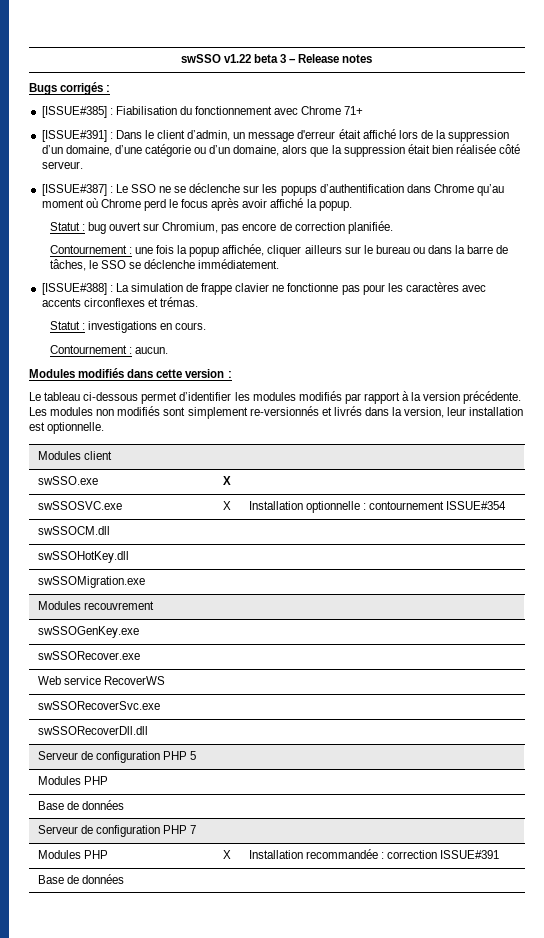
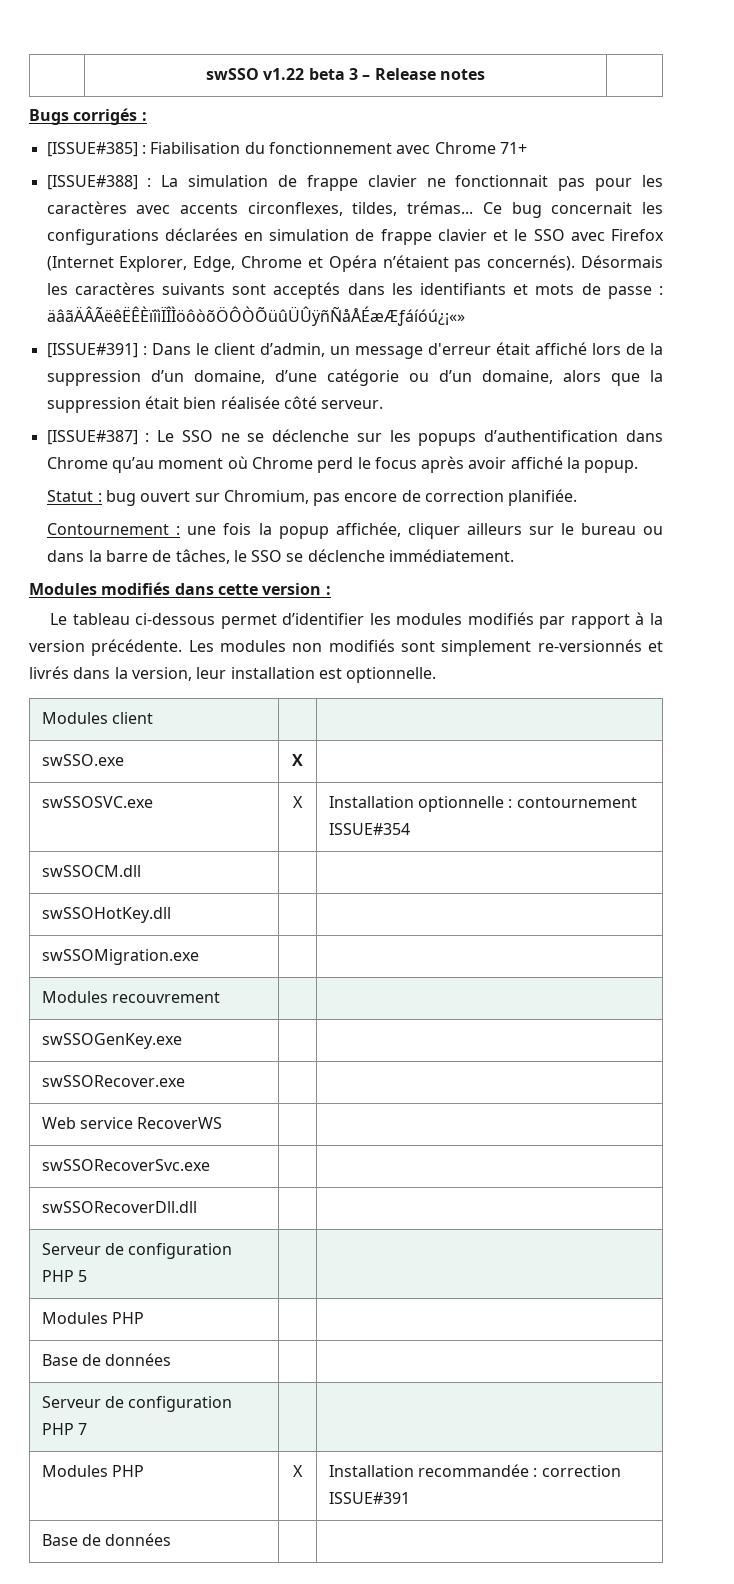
(364, 110) none -> [46,175,664,191] [46,201,663,218] [46,228,664,245] [46,255,663,272] [46,282,664,299] [46,306,465,326] // [ISSUE#388] : La simulation de frappe clavier ne fonctionnait pas pour les caractères avec accents circonflexes, tildes, trémas... Ce bug concernait les configurations déclarées en simulation de frappe clavier et le SSO avec Firefox (Internet Explorer, Edge, Chrome et Opéra n’étaient pas concernés). Désormais les caractères suivants sont acceptés dans les identifiants et mots de passe : äâãÄÂÃëêËÊÈïîìÏÎÌöôòõÖÔÒÕüûÜÛÿñÑåÅÉæÆƒáíóú¿¡«»
[41,282,487,295] [41,297,198,307] [49,321,207,333] [49,345,168,354] // [ISSUE#388] : La simulation de frappe clavier ne fonctionne pas pour les caractères avec accents circonflexes et trémas. // Statut : investigations en cours. // Contournement : aucun. -> (515, 555) none

